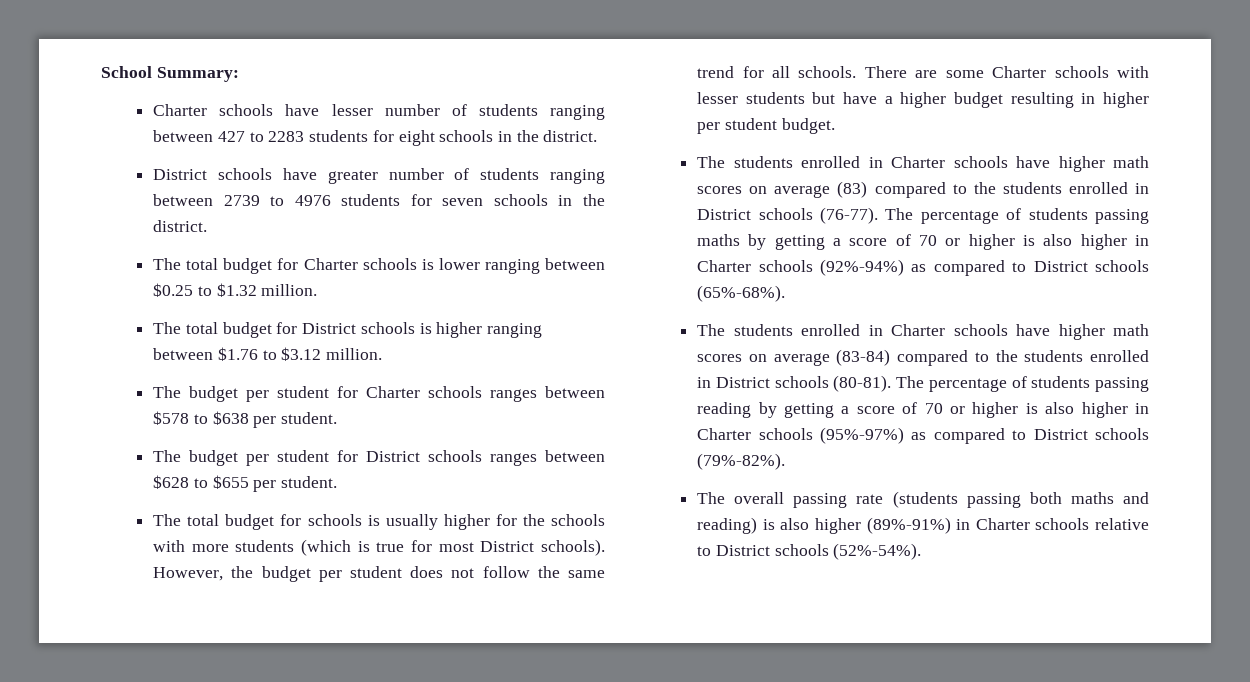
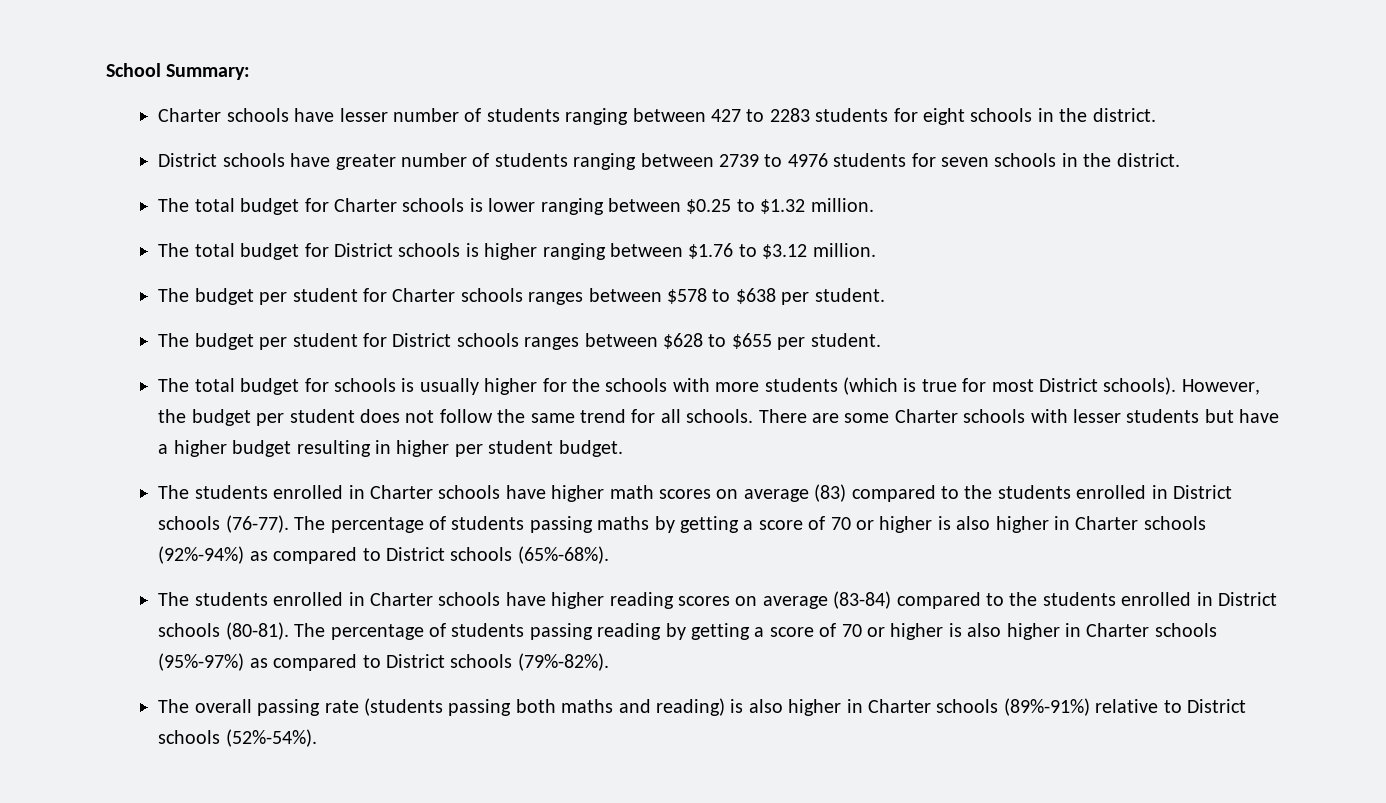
[1113,324,1149,336] math -> [609,592,674,609] reading
[866,517,1090,534] (89%-91%) in Charter schools -> [846,698,1090,716] in Charter schools (89%-91%)

